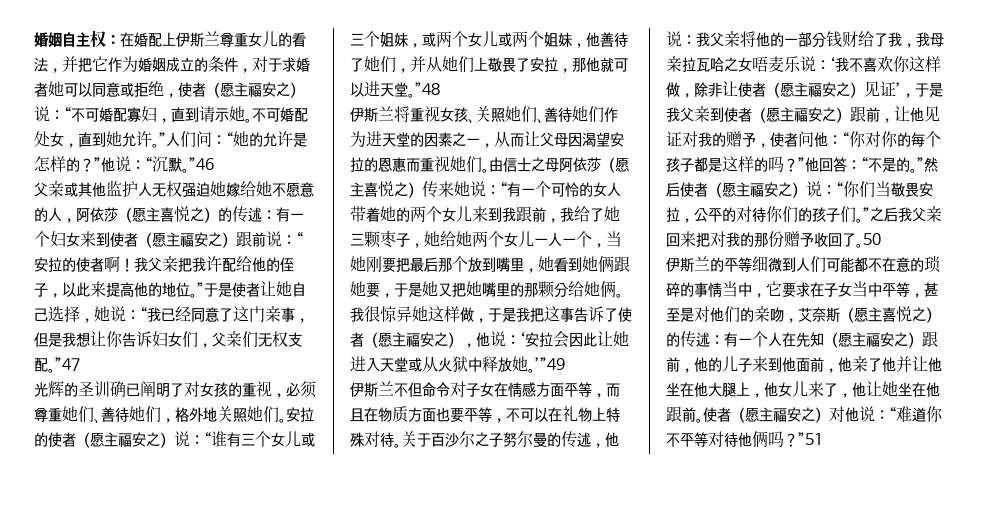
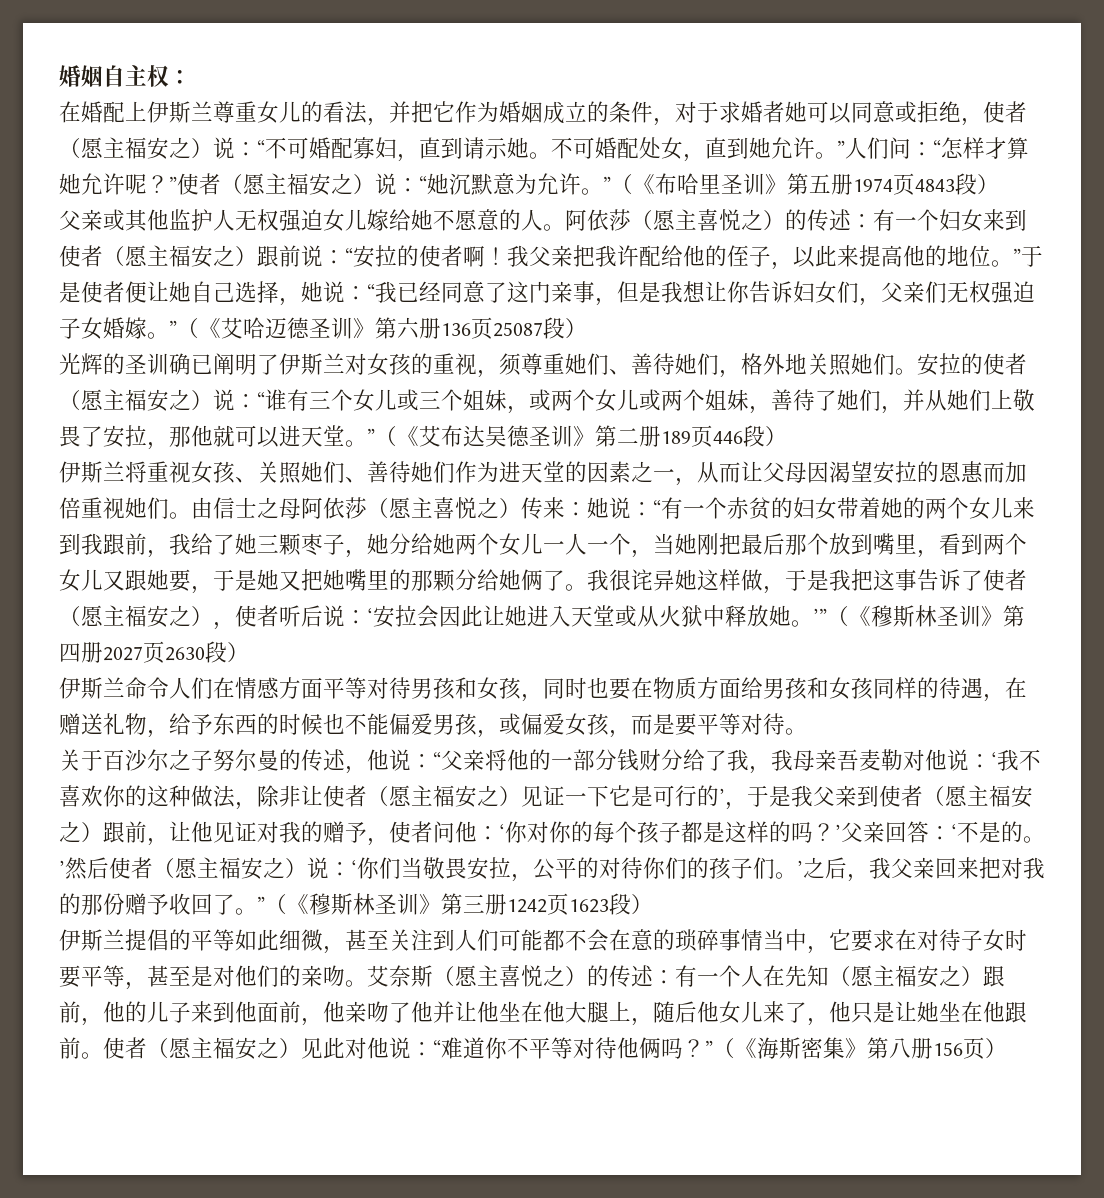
(120, 40) none -> (191, 77) //
[233,131,307,148] [34,156,214,173] 她的允许是怎样的？”他说：“沉默。”46 -> [941,137,1029,159] [59,173,999,196] 怎样才算她允许呢？”使者（愿主福安之）说：“她沉默意为允许。”（《布哈里圣训》第五册1974页4843段）
[210,181,226,197] 她 -> [323,209,367,232] 女儿
[62,218,76,223] ， -> [543,224,565,231] 。
(260, 289) none -> [125,281,147,303] 便
[288,332,302,347] [34,357,80,373] 支配。”47 -> [991,281,1035,304] [59,317,587,340] 强迫子女婚嫁。”（《艾哈迈德圣训》第六册136页25087段）
(184, 390) none -> [279,353,345,375] 伊斯兰
[286,382,300,397] 必 -> (499, 374) none
[586,32,600,47] 他 -> (771, 410) none
[415,82,440,95] ”48 -> [367,425,787,447] ”（《艾布达吴德圣训》第二册189页446段）
(420, 165) none -> [1005,461,1027,483] [59,497,81,519] 加倍
(454, 189) none -> [565,502,587,516] ：
[551,182,621,197] 可怜的女人 -> [727,497,837,520] 赤贫的妇女
(440, 239) none -> [389,533,411,555] 分
[382,258,396,272] 要 -> (719, 544) none
[538,256,614,273] 她看到她俩 -> [939,533,1027,555] [59,569,125,592] 看到两个女儿又
[616,293,623,298] [350,306,397,322] 。我很惊 -> [543,569,653,591] 了。我很诧
[476,332,490,347] 他 -> [235,605,323,627] 使者听后
[535,357,565,370] [350,381,620,398] [350,406,620,423] [350,432,365,447] ’”49 // 伊斯兰不但命令对子女在情感方面平等，而且在物质方面也要平等，不可以在礼物上特殊 -> [813,605,1025,627] [59,641,249,663] [59,677,1027,702] [59,713,741,738] ’”（《穆斯林圣训》第四册2027页2630段） // 伊斯兰命令人们在情感方面平等对待男孩和女孩，同时也要在物质方面给男孩和女孩同样的待遇，在赠送礼物，给予东西的时候也不能偏爱男孩，或偏爱女孩，而是要平等
(401, 445) none -> (807, 731) //
[696,32,710,47] 我 -> [433,751,441,768] “
(858, 39) none -> [661,749,683,771] 分
[682,56,801,72] 拉瓦哈之女唔麦乐 -> [837,749,947,771] 吾麦勒对他
[909,56,941,72] [666,82,680,97] 这样做 -> [125,785,235,808] 的这种做法
(896, 89) none -> [565,785,719,807] 一下它是可行的
[842,132,849,145] “ -> [499,823,505,840] ‘
[798,157,868,172] ”他回答：“ -> [835,821,957,843] ’父亲回答：‘
[917,157,924,170] ” -> [59,860,65,876] ’
[836,182,843,195] “ -> [351,859,357,876] ‘
[863,207,898,222] ”之后 -> [797,857,869,882] ’之后，
[863,233,881,245] [666,256,782,272] 50 // 伊斯兰的平等细微 -> [257,893,653,915] [59,929,433,954] ”（《穆斯林圣训》第三册1242页1623段） // 伊斯兰提倡的平等如此细微，甚至关注
(882, 265) none -> [587,929,609,952] 会
[680,282,694,297] 的 -> (719, 940) none
[824,281,882,297] 子女当中 -> [917,929,1027,952] [59,965,81,988] 对待子女时要
[784,318,798,323] ， -> [345,980,367,987] 。
(868, 364) none -> [367,1001,389,1022] 吻
(764, 395) none -> [653,1001,697,1023] 随后
(866, 389) none -> [851,1001,895,1024] 只是
(829, 415) none -> [301,1037,345,1059] 见此
[798,432,823,445] ”51 -> [705,1037,1007,1059] ”（《海斯密集》第八册156页）

